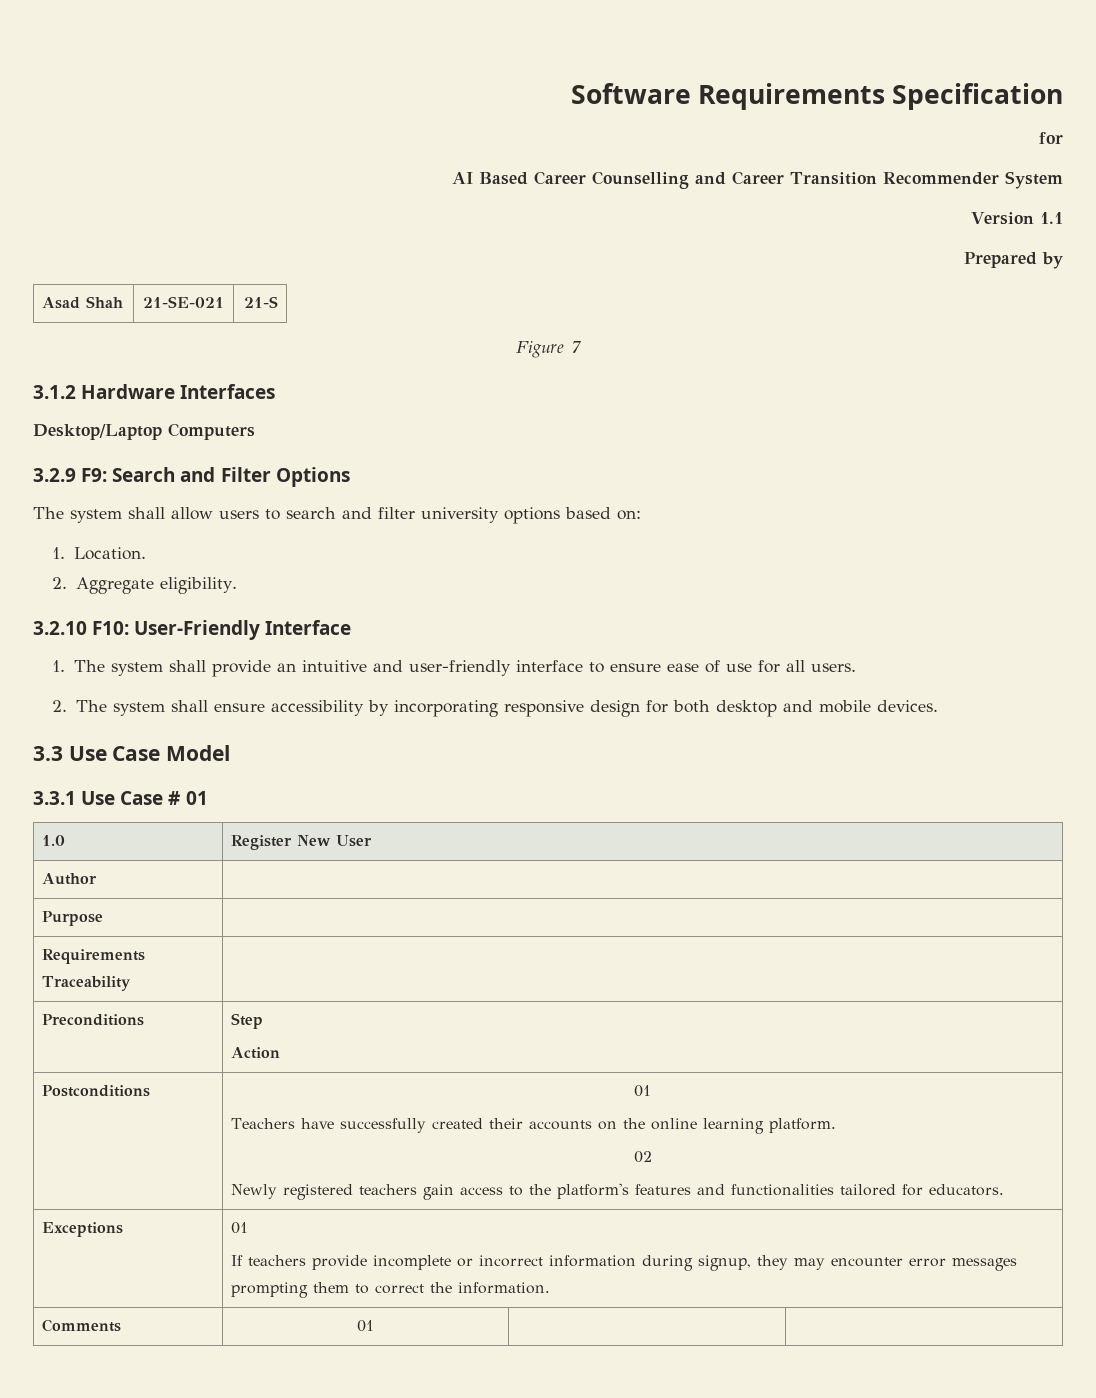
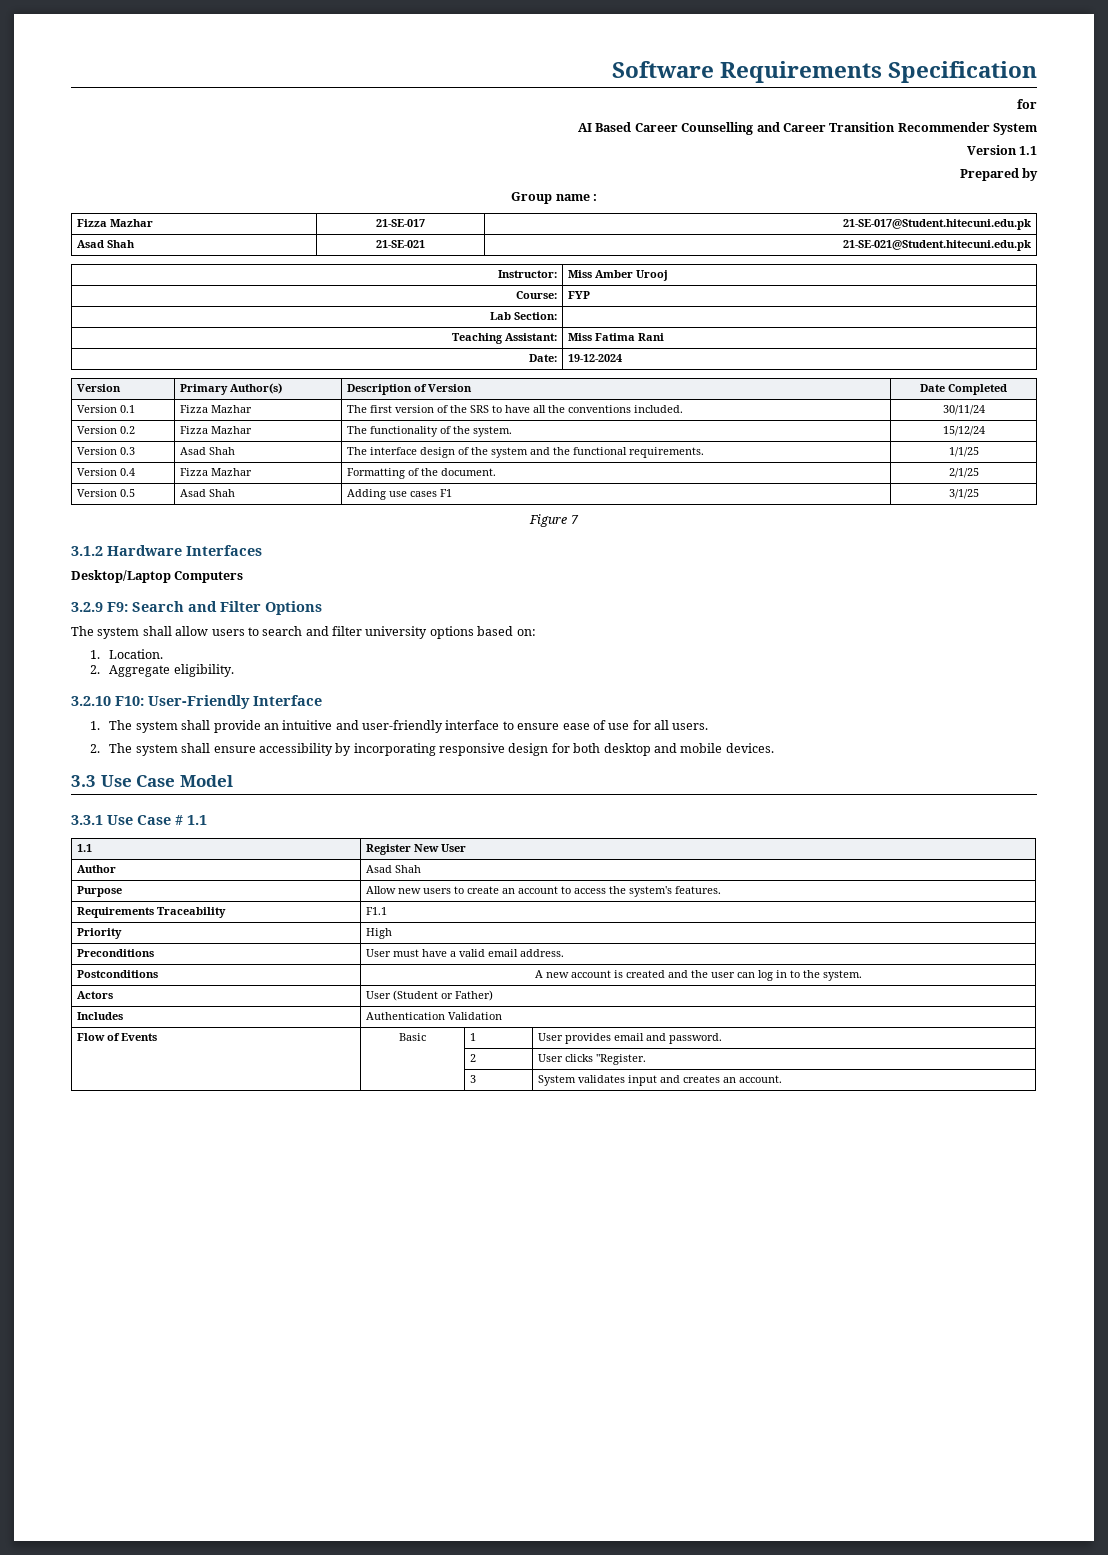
[42,296,124,309] [143,296,224,308] [243,296,278,308] // Asad Shah | 21-SE-021 | 21-S -> [511,192,597,204] [76,219,153,227] [376,219,425,227] [843,219,1032,230] [76,240,135,248] [376,240,425,248] [843,240,1032,251] [498,270,558,278] [567,270,668,281] [516,291,558,299] [567,291,590,299] [490,312,558,320] [452,333,558,344] [567,333,664,341] [529,354,558,362] [567,354,622,362] [76,384,121,392] [179,383,282,395] [346,384,472,395] [920,384,1007,395] [76,405,135,413] [179,405,252,413] [346,405,683,413] [942,405,985,415] [76,426,135,434] [179,426,252,434] [346,426,512,437] [942,426,985,436] [76,447,135,455] [179,447,235,455] [346,447,704,458] [948,447,979,457] [76,468,135,476] [179,468,252,476] [346,468,496,479] [948,468,979,478] [76,489,135,497] [179,489,235,497] [346,489,452,500] [948,489,979,499] // Group name : // Fizza Mazhar | 21-SE-017 | 21-SE-017@Student.hitecuni.edu.pk // Asad Shah | 21-SE-021 | 21-SE-021@Student.hitecuni.edu.pk // Instructor: | Miss Amber Urooj // Course: | FYP // Lab Section: | // Teaching Assistant: | Miss Fatima Rani // Date: | 19-12-2024 // Version | Primary Author(s) | Description of Version | Date Completed // Version 0.1 | Fizza Mazhar | The first version of the SRS to have all the conventions included. | 30/11/24 // Version 0.2 | Fizza Mazhar | The functionality of the system. | 15/12/24 // Version 0.3 | Asad Shah | The interface design of the system and the functional requirements. | 1/1/25 // Version 0.4 | Fizza Mazhar | Formatting of the document. | 2/1/25 // Version 0.5 | Asad Shah | Adding use cases F1 | 3/1/25
[185,791,208,805] [42,835,66,846] 01 // 1.0 -> [187,815,207,825] [76,844,92,852] 1.1 // 1.1
(98, 879) none -> [365,865,421,873] Asad Shah
[42,949,146,964] [42,976,132,991] [42,1014,145,1026] [231,1013,264,1029] [231,1047,281,1059] [42,1085,151,1097] [634,1085,651,1097] [231,1118,837,1134] [633,1151,652,1163] [231,1183,1005,1200] [42,1222,124,1237] [231,1222,249,1234] [231,1255,1018,1271] [231,1282,551,1298] [42,1319,122,1332] [357,1320,374,1332] // Requirements Traceability | // Preconditions | Step // Action // Postconditions | 01 // Teachers have successfully created their accounts on the online learning platform. // 02 // Newly registered teachers gain access to the platform's features and functionalities tailored for educators. // Exceptions | 01 // If teachers provide incomplete or incorrect information during signup, they may encounter error messages prompting them to correct the information. // Comments | 01 | | -> [365,886,721,897] [76,907,226,918] [365,907,387,915] [76,928,122,939] [365,928,392,939] [76,949,154,957] [365,949,564,957] [76,970,158,978] [534,970,862,981] [76,991,113,999] [365,990,493,1001] [76,1012,123,1020] [365,1012,502,1020] [76,1033,157,1041] [399,1033,426,1041] [469,1033,476,1041] [537,1033,722,1044] [469,1054,476,1062] [537,1054,646,1065] [469,1075,476,1083] [537,1075,782,1086] Allow new users to create an account to access the system's features. // Requirements Traceability | F1.1 // Priority | High // Preconditions | User must have a valid email address. // Postconditions | A new account is created and the user can log in to the system. // Actors | User (Student or Father) // Includes | Authentication Validation // Flow of Events | Basic | 1 | User provides email and password. // | | 2 | User clicks "Register. // | | 3 | System validates input and creates an account.

